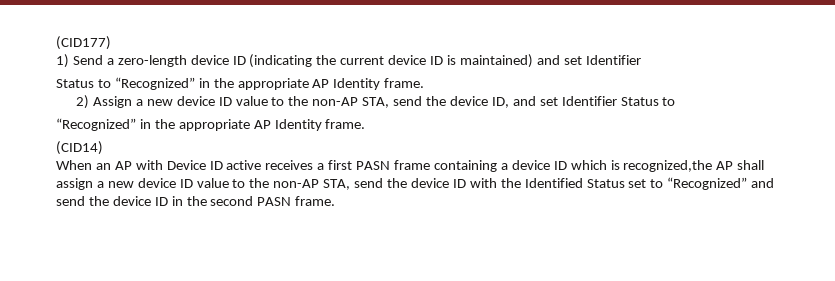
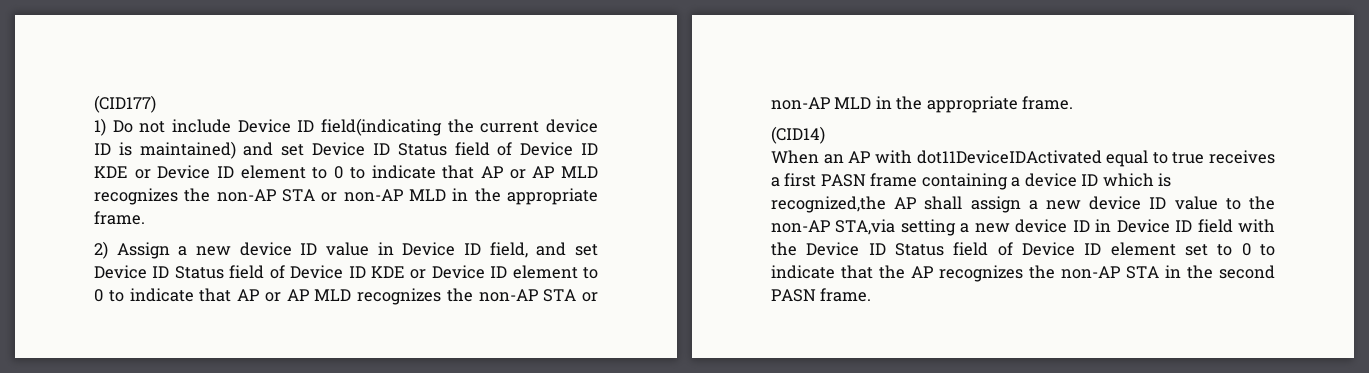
[72,54,313,68] Send a zero-length device ID (indicating -> [112,118,442,136] Do not include Device ID field(indicating
[585,55,641,65] [56,77,381,90] Identifier // Status to “Recognized” in the appropriate AP Identity -> [312,142,598,156] [94,165,598,179] [94,188,598,205] Device ID Status field of Device ID KDE or Device ID element to 0 to indicate that AP or AP MLD recognizes the non-AP STA or non-AP MLD in the appropriate
[271,96,676,108] [56,118,322,131] to the non-AP STA, send the device ID, and set Identifier Status to // “Recognized” in the appropriate AP Identity -> [377,242,599,258] [94,265,599,279] [94,288,598,305] [771,96,1018,113] in Device ID field, and set Device ID Status field of Device ID KDE or Device ID element to 0 to indicate that AP or AP MLD recognizes the non-AP STA or non-AP MLD in the appropriate
[166,160,262,170] Device ID active -> [916,150,1205,167] dot11DeviceIDActivated equal to true
[323,177,775,190] [56,196,168,206] STA, send the device ID with the Identified Status set to “Recognized” and send the device ID -> [835,219,1275,236] [771,242,1275,256] [771,265,1159,282] STA,via setting a new device ID in Device ID field with the Device ID Status field of Device ID element set to 0 to indicate that the AP recognizes the non-AP STA

